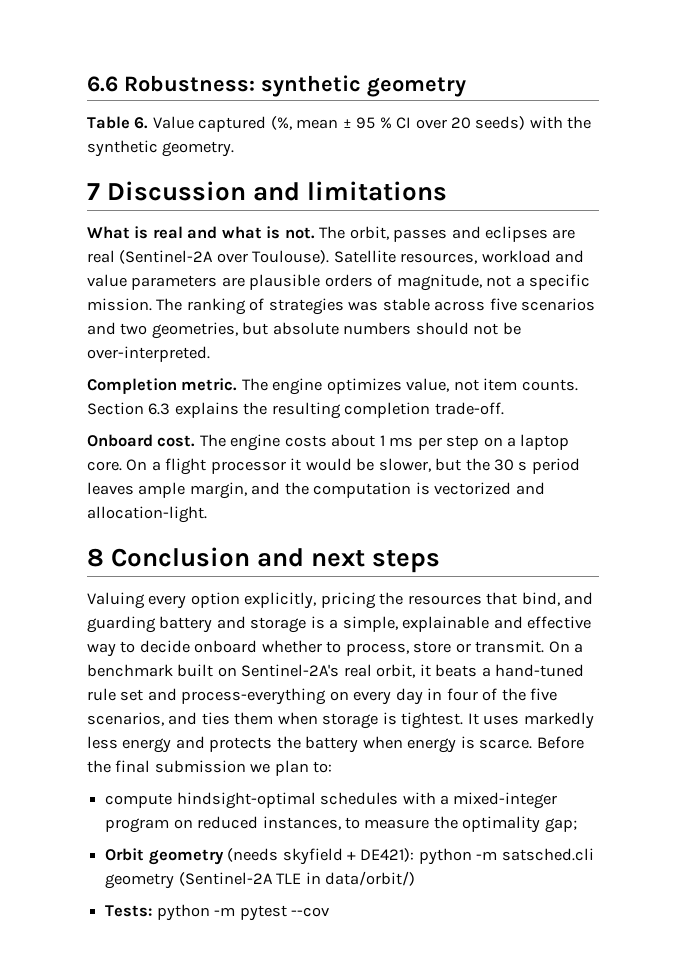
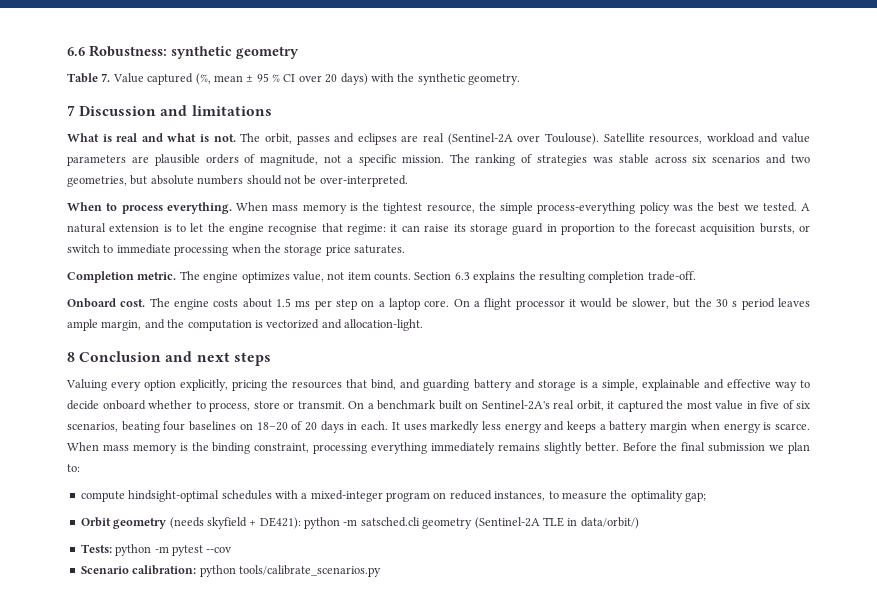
[134,117,149,129] 6. -> [101,73,111,82] 7.
[475,116,526,130] seeds) -> [340,73,368,85] days)
[489,298,517,311] five -> [692,155,707,163] six
(210, 354) none -> [67,202,810,214] [67,223,810,235] [67,244,405,256] // When to process everything. When mass memory is the tightest resource, the simple process-everything policy was the best we tested. A natural extension is to let the engine recognise that regime: it can raise its storage guard in proportion to the forecast acquisition bursts, or switch to immediate processing when the storage price saturates.
[379,435,385,446] 1 -> [276,298,291,307] 1.5
[435,664,585,677] [87,688,558,705] [87,712,464,729] beats a hand-tuned rule set and process-everything on every day in four of the five scenarios, and ties them when storage is tightest. -> [617,400,810,412] [67,421,389,433] captured the most value in five of six scenarios, beating four baselines on 18–20 of 20 days in each.
[209,736,533,753] protects the battery when energy is scarce. -> [567,421,811,433] [67,442,619,454] keeps a battery margin when energy is scarce. When mass memory is the binding constraint, processing everything immediately remains slightly better.
(329, 912) none -> [80,565,381,577] // Scenario calibration: python tools/calibrate_scenarios.py

